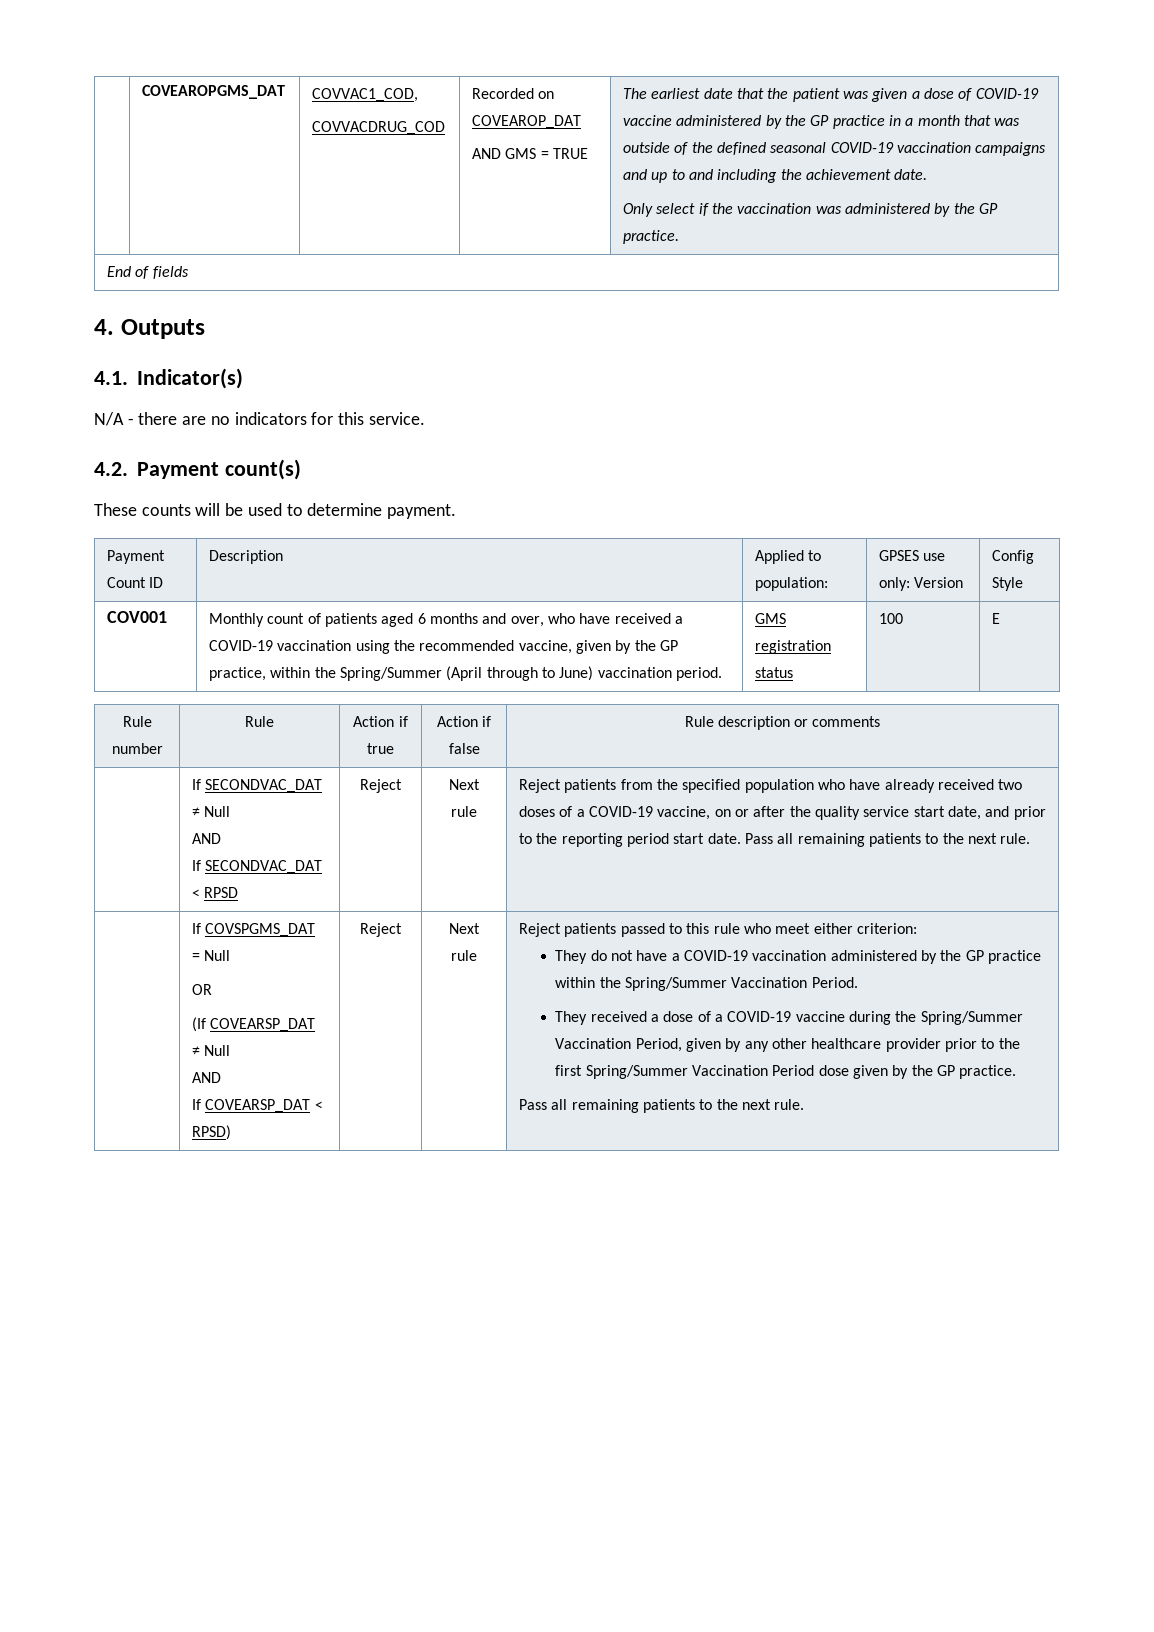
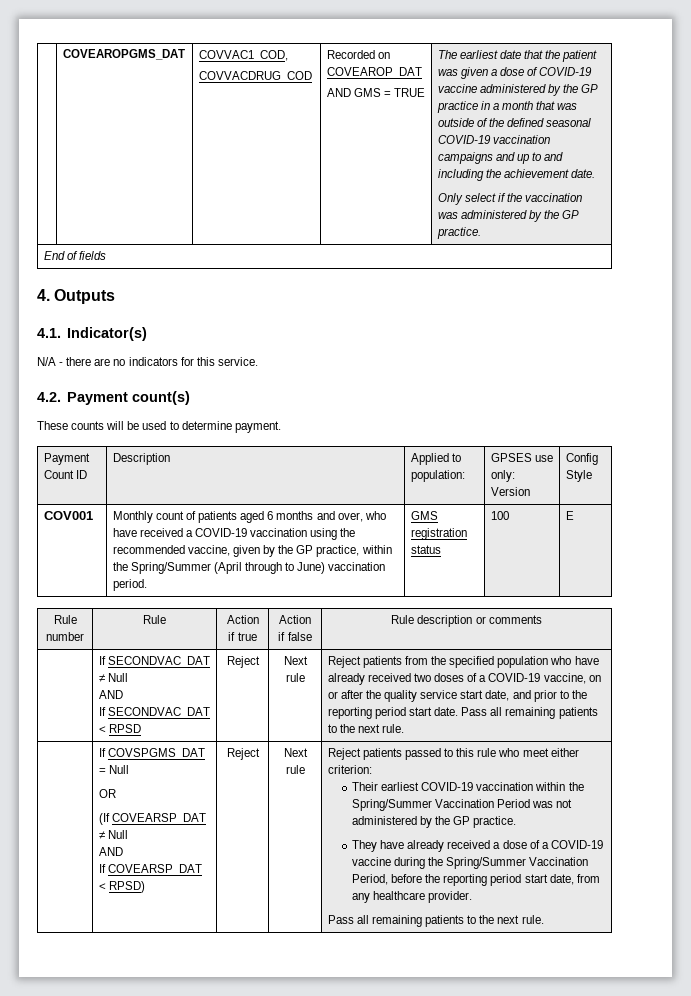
[555,950,1041,964] [555,977,858,991] [555,1011,588,1025] They do not have a COVID-19 vaccination administered by the GP practice within the Spring/Summer Vaccination Period. // They -> [352,782,584,791] [352,799,573,811] [352,816,517,828] [352,840,445,852] Their earliest COVID-19 vaccination within the Spring/Summer Vaccination Period was not administered by the GP practice. // They have already
[685,1038,1020,1052] [555,1065,1017,1079] given by any other healthcare provider prior to the first Spring/Summer Vaccination Period dose given by the GP practice. -> [391,874,600,886] [352,891,473,903] before the reporting period start date, from any healthcare provider.

